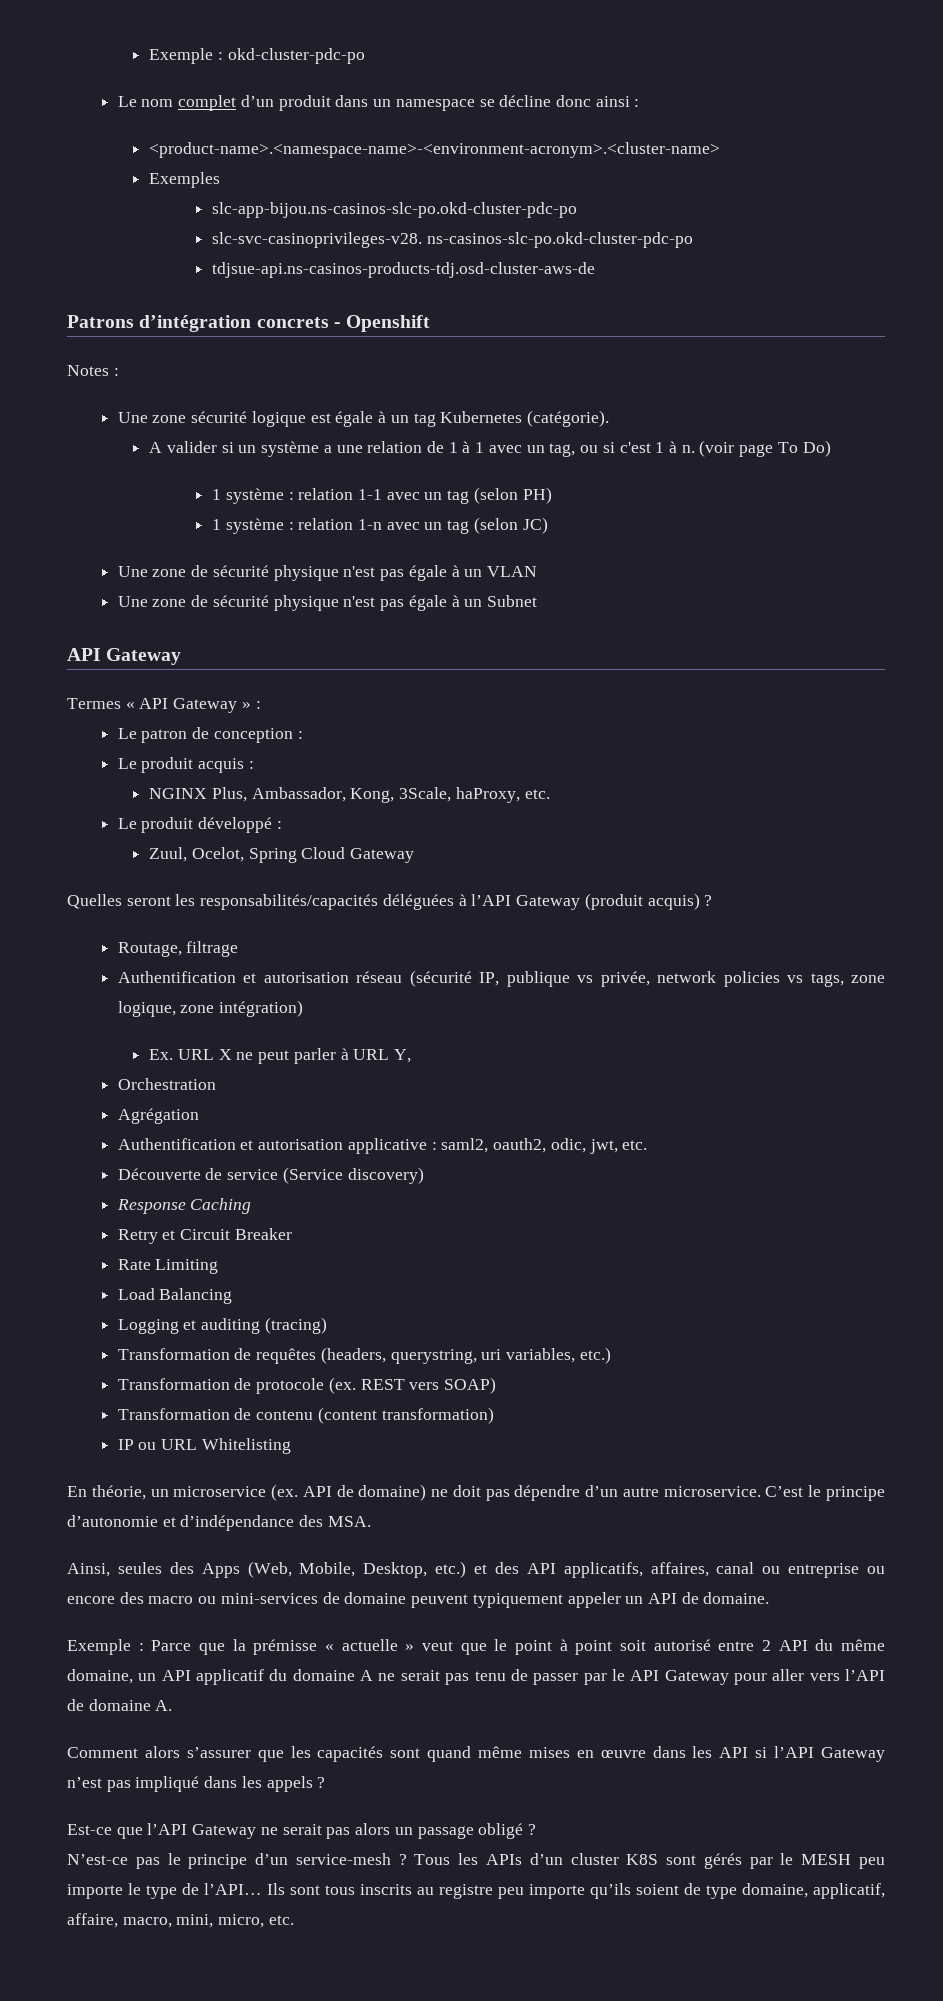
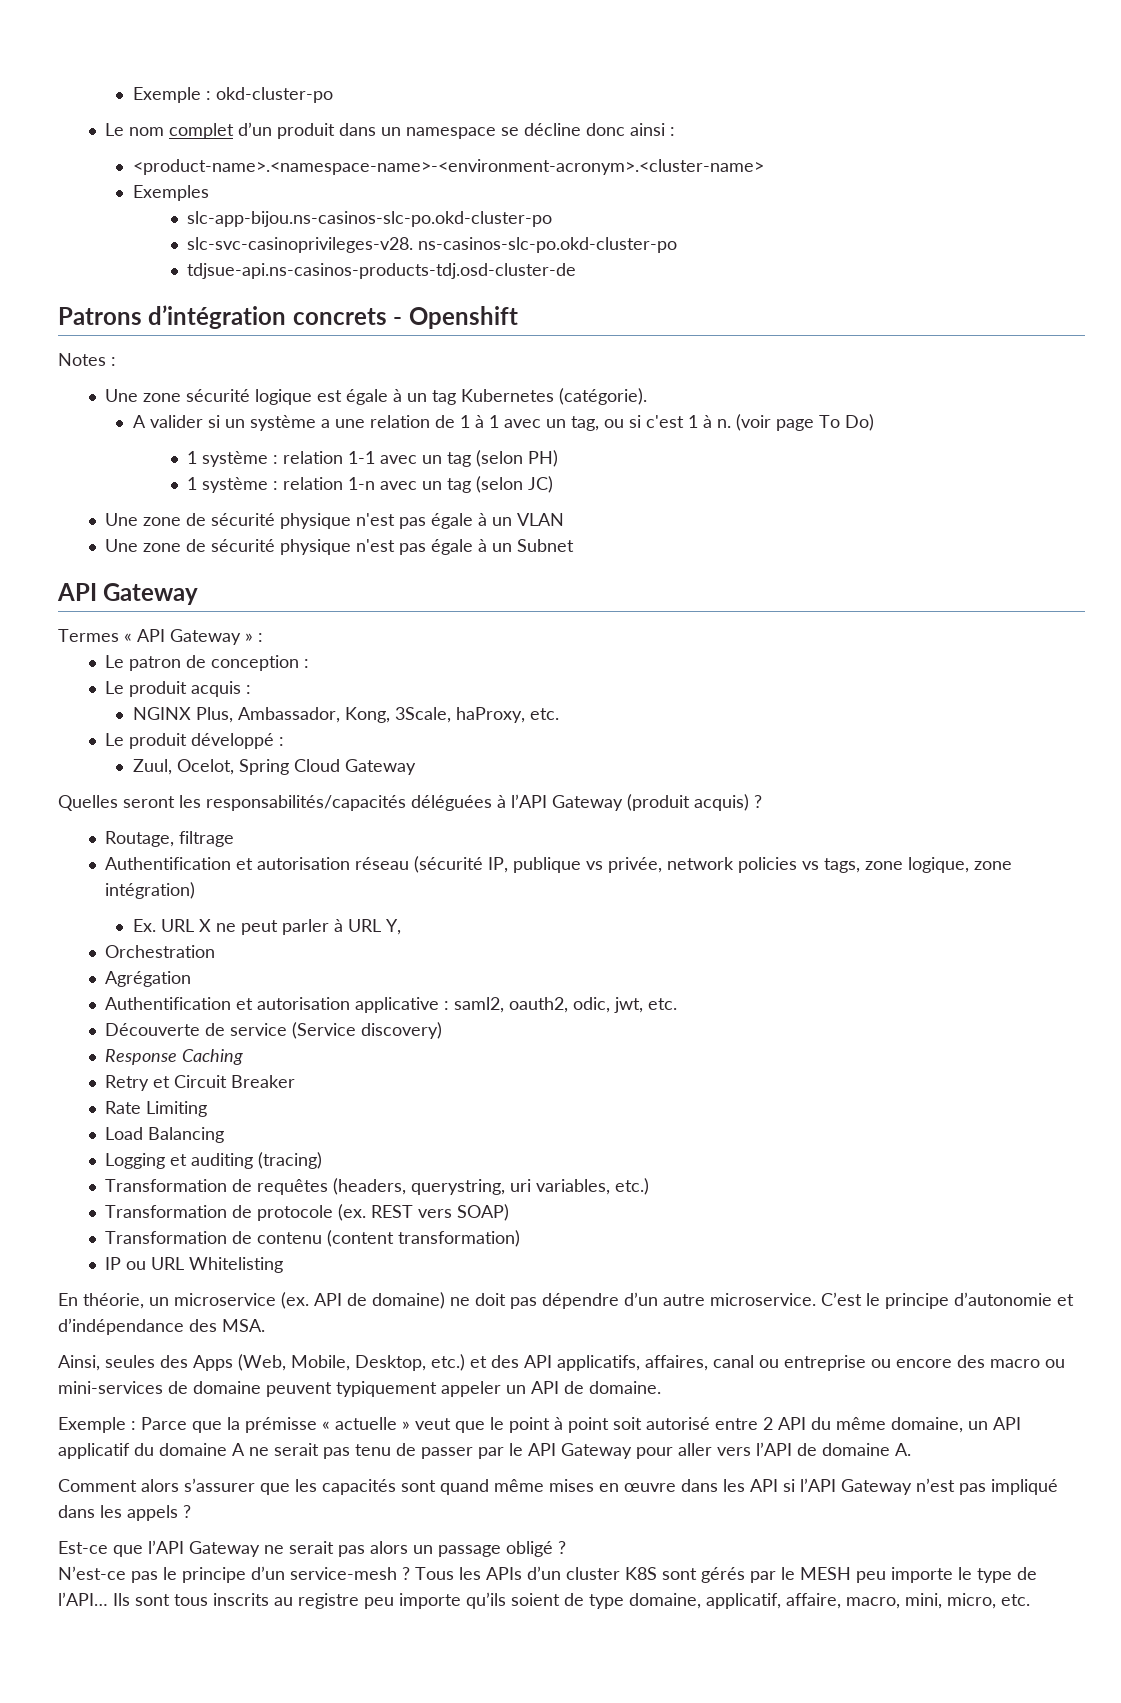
[149,48,365,64] Exemple : okd-cluster-pdc-po -> [132,87,333,103] Exemple : okd-cluster-po
[212,202,578,218] slc-app-bijou.ns-casinos-slc-po.okd-cluster-pdc-po -> [187,211,553,227] slc-app-bijou.ns-casinos-slc-po.okd-cluster-po
[426,232,693,248] [212,262,596,278] ns-casinos-slc-po.okd-cluster-pdc-po // tdjsue-api.ns-casinos-products-tdj.osd-cluster-aws-de -> [418,237,678,253] [187,263,577,279] ns-casinos-slc-po.okd-cluster-po // tdjsue-api.ns-casinos-products-tdj.osd-cluster-de

